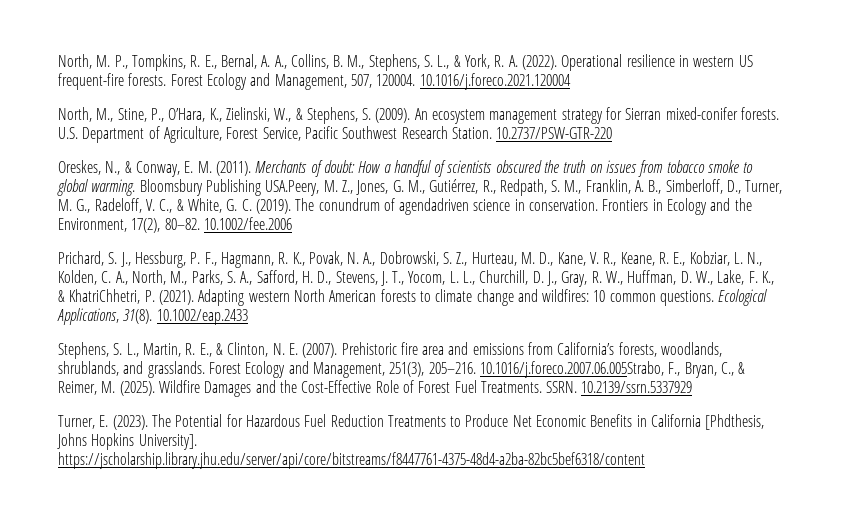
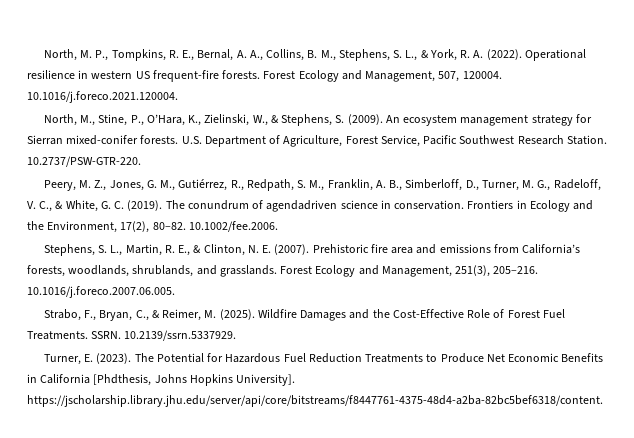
[419,73,571,90] 10.1016/j.foreco.2021.120004 -> [27,91,178,103] 10.1016/j.foreco.2021.120004.
[496,127,613,139] [58,160,754,177] [57,179,320,196] 10.2737/PSW-GTR-220 // Oreskes, N., & Conway, E. M. (2011). Merchants of doubt: How a handful of scientists obscured the truth on issues from tobacco smoke to global warming. Bloomsbury Publishing USA.Peery, -> [27,156,141,167] [44,180,77,191] 10.2737/PSW-GTR-220. // Peery,
[203,217,292,230] [58,251,763,268] [58,270,774,287] [58,289,768,306] [57,308,248,325] 10.1002/fee.2006 // Prichard, S. J., Hessburg, P. F., Hagmann, R. K., Povak, N. A., Dobrowski, S. Z., Hurteau, M. D., Kane, V. R., Keane, R. E., Kobziar, L. N., Kolden, C. A., North, M., Parks, S. A., Safford, H. D., Stevens, J. T., Yocom, L. L., Churchill, D. J., Gray, R. W., Huffman, D. W., Lake, F. K., & KhatriChhetri, P. (2021). Adapting western North American forests to climate change and wildfires: 10 common questions. Ecological Applications, 31(8). 10.1002/eap.2433 -> [188,221,278,232] 10.1002/fee.2006.
[479,361,664,378] 10.1016/j.foreco.2007.06.005Strabo, -> [27,286,175,298] [44,309,82,321] 10.1016/j.foreco.2007.06.005. // Strabo,
[581,381,693,393] 10.2139/ssrn.5337929 -> [124,330,237,341] 10.2139/ssrn.5337929.
[58,452,645,469] https://jscholarship.library.jhu.edu/server/api/core/bitstreams/f8447761-4375-48d4-a2ba-82bc5bef6318/content -> [27,395,603,407] https://jscholarship.library.jhu.edu/server/api/core/bitstreams/f8447761-4375-48d4-a2ba-82bc5bef6318/content.

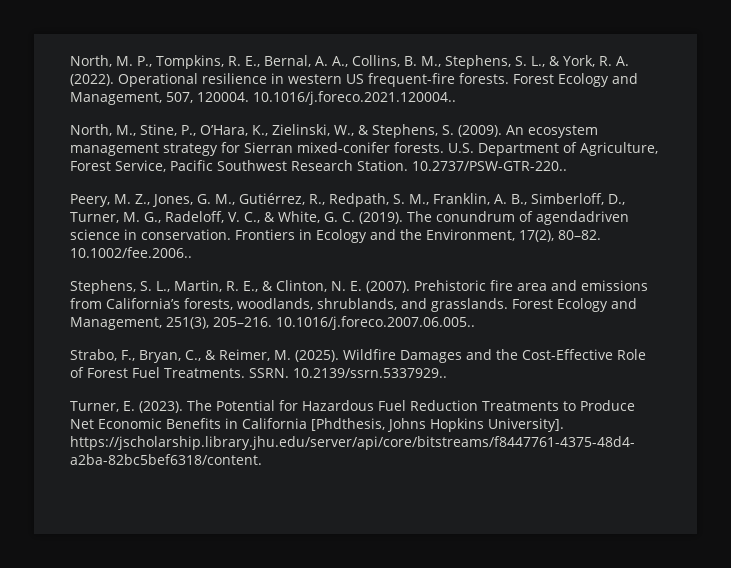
[27,91,178,103] 10.1016/j.foreco.2021.120004. -> [253,91,456,105] 10.1016/j.foreco.2021.120004..
[27,156,141,167] 10.2737/PSW-GTR-220. -> [412,161,567,171] 10.2737/PSW-GTR-220..
[188,221,278,232] 10.1002/fee.2006. -> [70,247,192,258] 10.1002/fee.2006..
[27,286,175,298] 10.1016/j.foreco.2007.06.005. -> [276,316,475,330] 10.1016/j.foreco.2007.06.005..
[124,330,237,341] 10.2139/ssrn.5337929. -> [293,368,447,378] 10.2139/ssrn.5337929..

